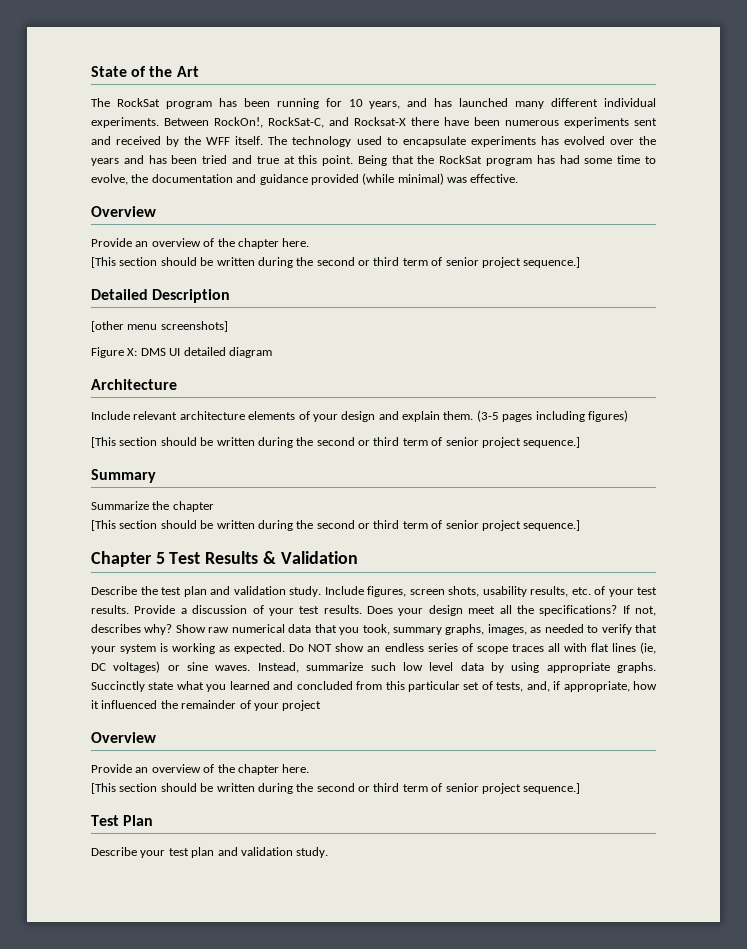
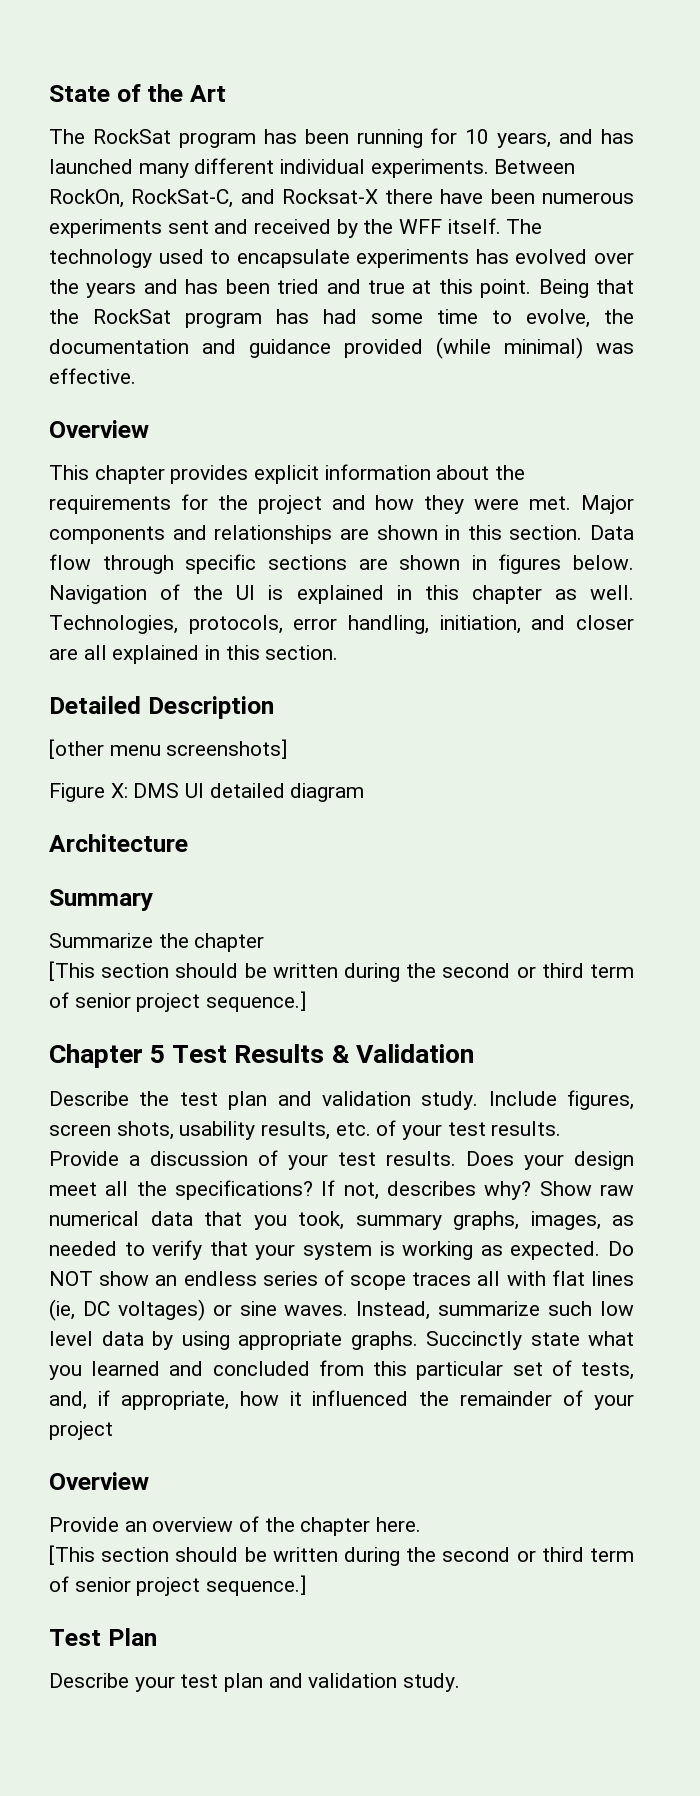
[214,117,263,128] RockOn!, -> [49,189,124,208] RockOn,
[91,238,310,249] [91,257,581,268] Provide an overview of the chapter here. // [This section should be written during the second or third term of senior project sequence.] -> [49,464,526,484] [49,494,635,514] [49,525,634,544] [49,554,634,574] [49,584,635,604] [49,615,634,634] [49,645,339,664] This chapter provides explicit information about the requirements for the project and how they were met. Major components and relationships are shown in this section. Data flow through specific sections are shown in figures below. Navigation of the UI is explained in this chapter as well. Technologies, protocols, error handling, initiation, and closer are all explained in this section.
[91,410,628,422] [91,437,581,448] // Include relevant architecture elements of your design and explain them. (3-5 pages including figures) // [This section should be written during the second or third term of senior project sequence.] -> (188, 843) none

